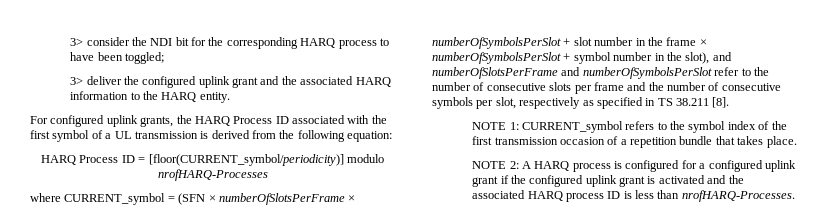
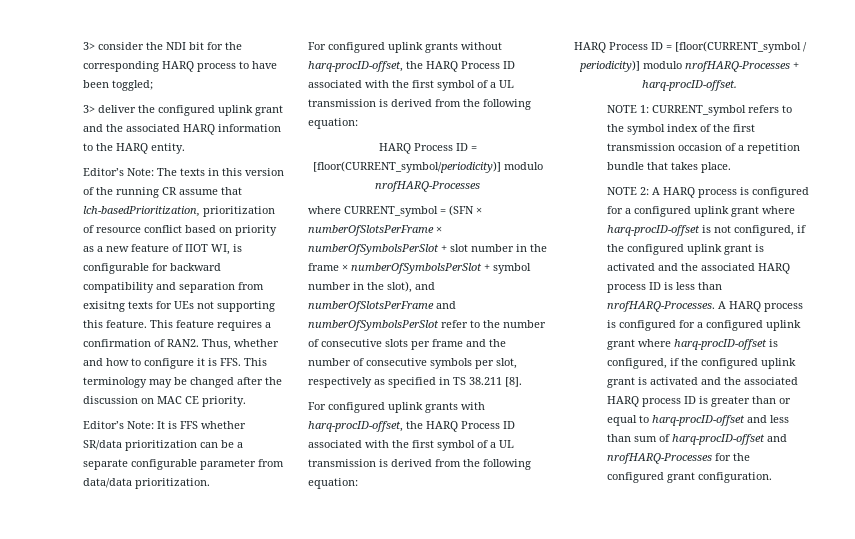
[30,115,174,127] // For configured uplink grants, -> [82,168,284,176] [82,187,242,198] [82,206,275,217] [82,225,277,236] [82,244,242,255] [82,263,221,274] [82,282,264,293] [82,301,275,312] [82,320,271,331] [82,339,279,350] [82,358,267,369] [82,377,282,388] [82,396,246,407] [82,421,246,429] [82,440,243,451] [82,459,284,470] [82,478,210,489] [308,42,502,53] [308,61,403,72] // Editor’s Note: The texts in this version of the running CR assume that lch-basedPrioritization, prioritization of resource conflict based on priority as a new feature of IIOT WI, is configurable for backward compatibility and separation from exisitng texts for UEs not supporting this feature. This feature requires a confirmation of RAN2. Thus, whether and how to configure it is FFS. This terminology may be changed after the discussion on MAC CE priority. // Editor’s Note: It is FFS whether SR/data prioritization can be a separate configurable parameter from data/data prioritization. // For configured uplink grants without harq-procID-offset,
(730, 102) none -> [308,402,485,413] [308,421,515,432] [308,440,514,451] [308,459,531,470] [308,478,358,489] [573,41,807,53] [579,60,799,72] [642,80,737,91] // For configured uplink grants with harq-procID-offset, the HARQ Process ID associated with the first symbol of a UL transmission is derived from the following equation: // HARQ Process ID = [floor(CURRENT_symbol / periodicity)] modulo nrofHARQ-Processes + harq-procID-offset.
(499, 181) none -> [761,206,795,214] [606,225,794,236] where harq-procID-offset is not configured,
(795, 196) none -> [717,301,803,312] [606,320,801,331] [606,339,778,350] [606,358,796,369] [606,377,798,388] [606,396,791,407] [606,415,789,426] [606,434,787,445] [606,453,750,464] [606,472,772,483] A HARQ process is configured for a configured uplink grant where harq-procID-offset is configured, if the configured uplink grant is activated and the associated HARQ process ID is greater than or equal to harq-procID-offset and less than sum of harq-procID-offset and nrofHARQ-Processes for the configured grant configuration.

